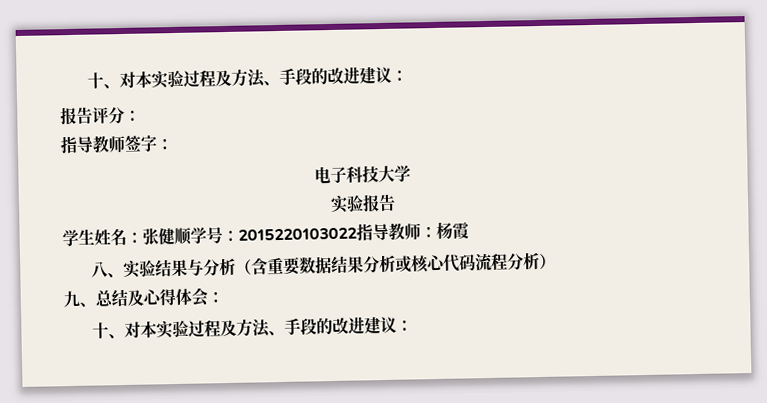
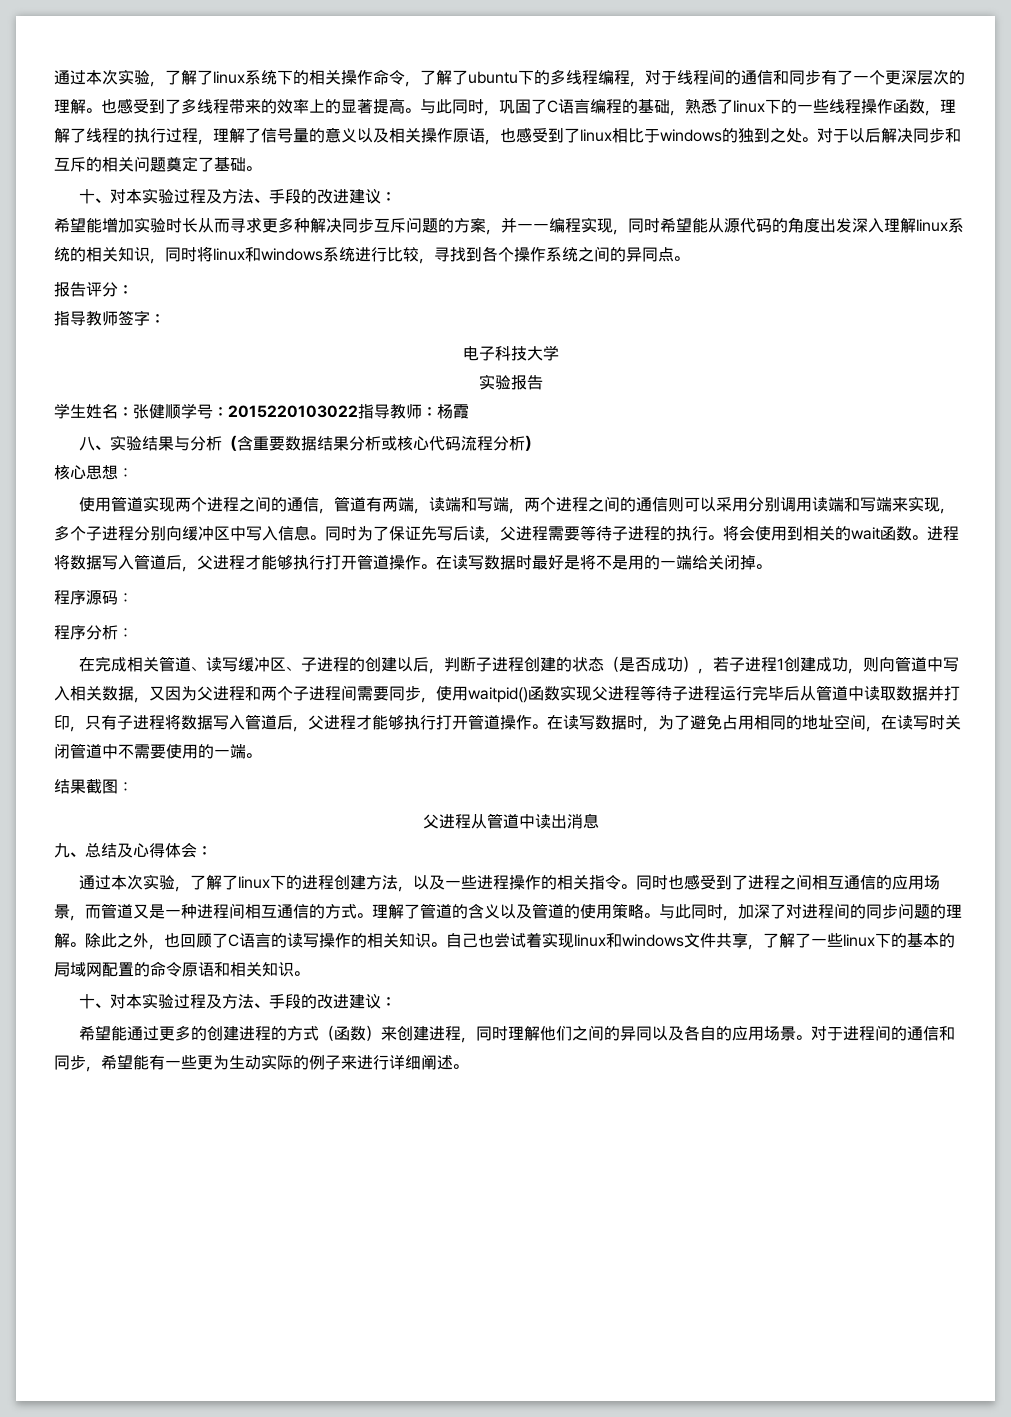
(86, 80) none -> [54,69,965,87] [54,98,956,116] [54,127,961,145] [54,156,261,172] 通过本次实验，了解了linux系统下的相关操作命令，了解了ubuntu下的多线程编程，对于线程间的通信和同步有了一个更深层次的理解。也感受到了多线程带来的效率上的显著提高。与此同时，巩固了C语言编程的基础，熟悉了linux下的一些线程操作函数，理解了线程的执行过程，理解了信号量的意义以及相关操作原语，也感受到了linux相比于windows的独到之处。对于以后解决同步和互斥的相关问题奠定了基础。 //
(408, 75) none -> [54,217,964,235] [54,246,689,264] // 希望能增加实验时长从而寻求更多种解决同步互斥问题的方案，并一一编程实现，同时希望能从源代码的角度出发深入理解linux系统的相关知识，同时将linux和windows系统进行比较，寻找到各个操作系统之间的异同点。
(556, 261) none -> [54,465,133,480] [79,496,956,514] [54,525,959,543] [54,554,771,572] [54,590,133,605] [54,625,133,640] [79,656,960,674] [54,685,960,703] [54,714,961,732] [54,743,261,759] [54,779,133,794] [423,813,599,829] // 核心思想： // 使用管道实现两个进程之间的通信，管道有两端，读端和写端，两个进程之间的通信则可以采用分别调用读端和写端来实现，多个子进程分别向缓冲区中写入信息。同时为了保证先写后读，父进程需要等待子进程的执行。将会使用到相关的wait函数。进程将数据写入管道后，父进程才能够执行打开管道操作。在读写数据时最好是将不是用的一端给关闭掉。 // 程序源码： // 程序分析： // 在完成相关管道、读写缓冲区、子进程的创建以后，判断子进程创建的状态（是否成功），若子进程1创建成功，则向管道中写入相关数据，又因为父进程和两个子进程间需要同步，使用waitpid()函数实现父进程等待子进程运行完毕后从管道中读取数据并打印，只有子进程将数据写入管道后，父进程才能够执行打开管道操作。在读写数据时，为了避免占用相同的地址空间，在读写时关闭管道中不需要使用的一端。 // 结果截图： // 父进程从管道中读出消息
(224, 297) none -> [79,874,941,892] [54,903,962,921] [54,932,955,950] [54,961,309,977] // 通过本次实验，了解了linux下的进程创建方法，以及一些进程操作的相关指令。同时也感受到了进程之间相互通信的应用场景，而管道又是一种进程间相互通信的方式。理解了管道的含义以及管道的使用策略。与此同时，加深了对进程间的同步问题的理解。除此之外，也回顾了C语言的读写操作的相关知识。自己也尝试着实现linux和windows文件共享，了解了一些linux下的基本的局域网配置的命令原语和相关知识。
(413, 325) none -> [79,1025,956,1043] [54,1054,468,1072] // 希望能通过更多的创建进程的方式（函数）来创建进程，同时理解他们之间的异同以及各自的应用场景。对于进程间的通信和同步，希望能有一些更为生动实际的例子来进行详细阐述。

